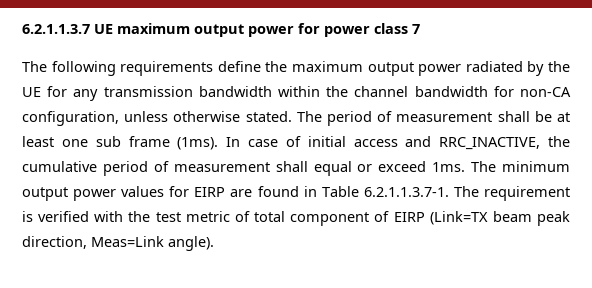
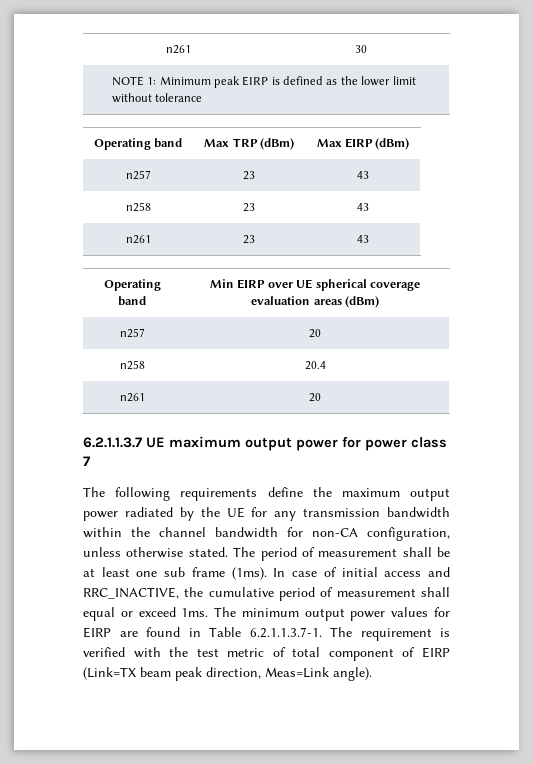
(22, 29) none -> [165,45,191,54] [355,45,367,53] [111,76,416,88] [111,93,203,103] [93,138,183,150] [204,138,294,150] [316,138,410,150] [125,170,151,180] [243,171,255,180] [357,171,369,179] [125,202,151,212] [243,203,255,212] [357,203,369,211] [125,235,151,244] [243,235,255,244] [357,235,369,243] [103,279,161,291] [118,296,146,306] [210,279,420,291] [251,296,379,308] [119,328,145,338] [309,329,321,338] [119,360,145,370] [304,361,326,370] [119,393,145,402] [309,393,321,402] n261 | 30 // NOTE 1: Minimum peak EIRP is defined as the lower limit without tolerance // Operating band | Max TRP (dBm) | Max EIRP (dBm) // n257 | 23 | 43 // n258 | 23 | 43 // n261 | 23 | 43 // Operating band | Min EIRP over UE spherical coverage evaluation areas (dBm) // n257 | 20 // n258 | 20.4 // n261 | 20 //

